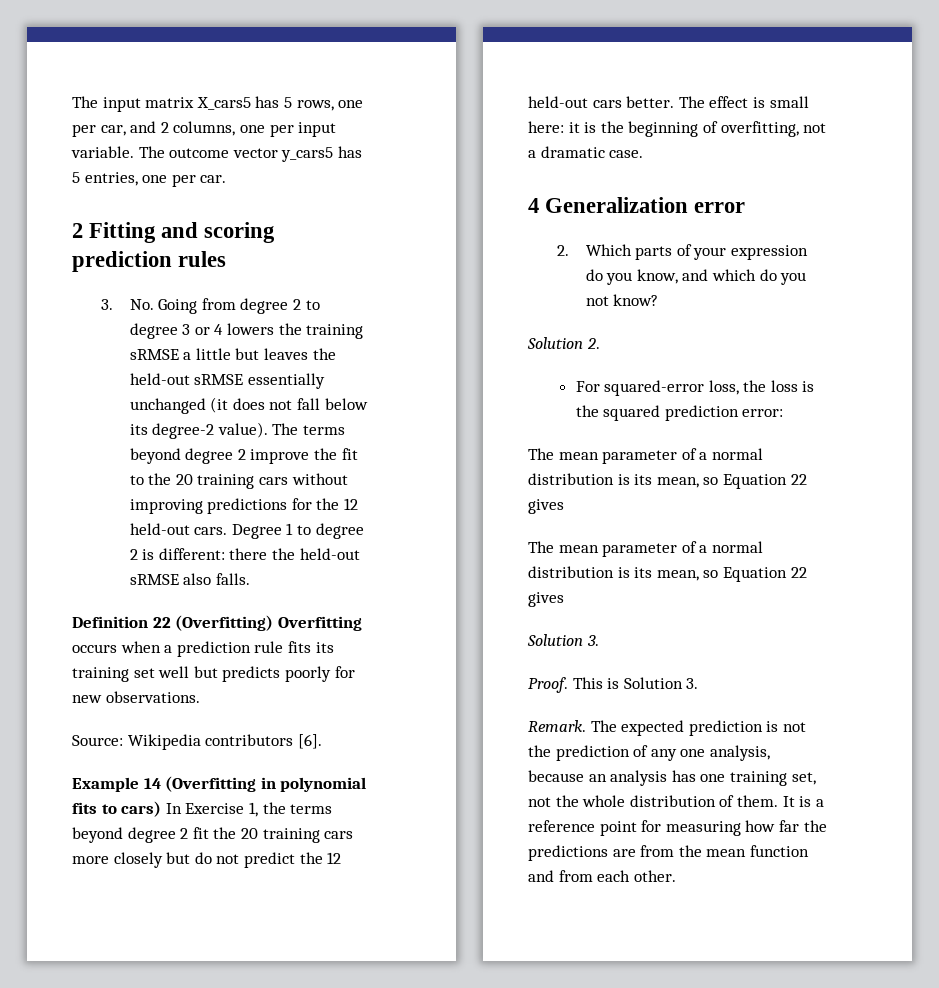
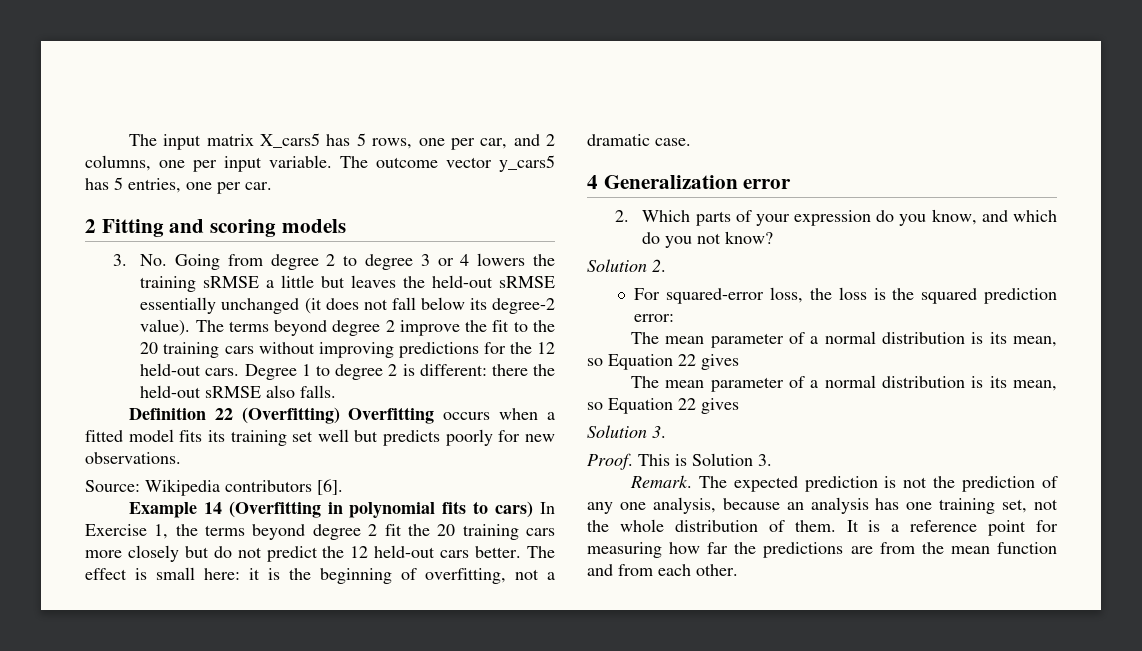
[72,251,227,272] prediction rules -> [281,219,346,233] models
[176,641,284,657] prediction rule -> [85,429,174,442] fitted model

